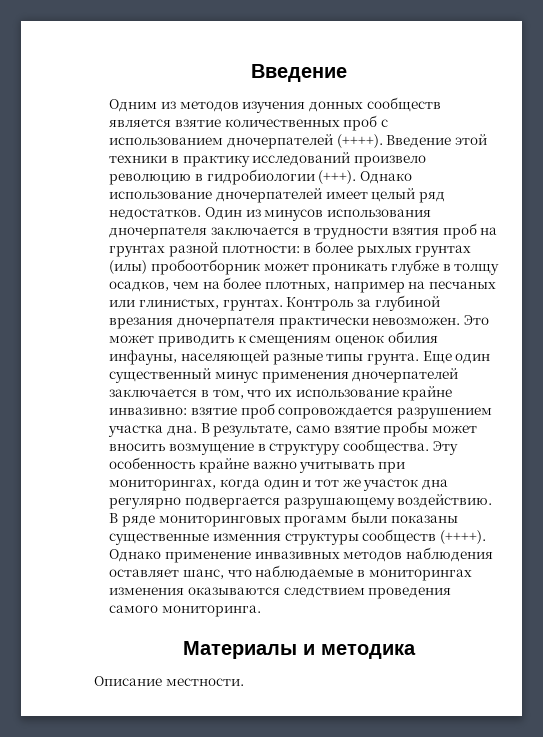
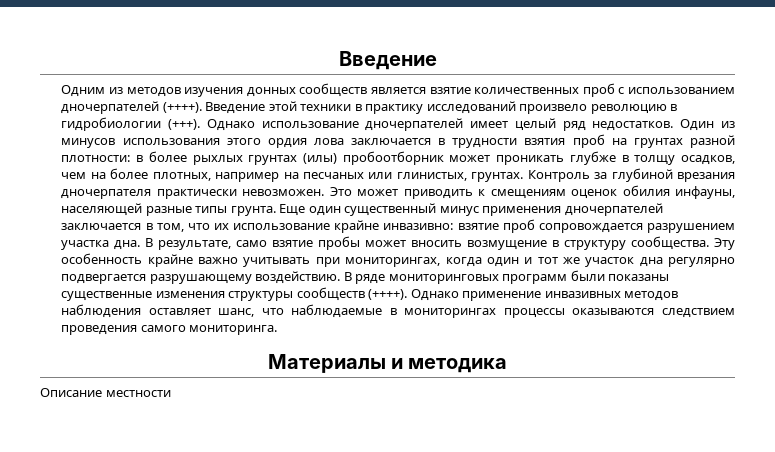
[109,227,208,239] дночерпателя -> [226,138,344,148] этого ордия лова
[284,515,348,527] прогамм -> [502,274,568,284] программ
[213,533,282,541] изменния -> [155,291,225,298] изменения
[109,587,185,595] изменения -> [503,308,565,318] процессы
[165,678,244,686] местности. -> [105,390,171,397] местности

